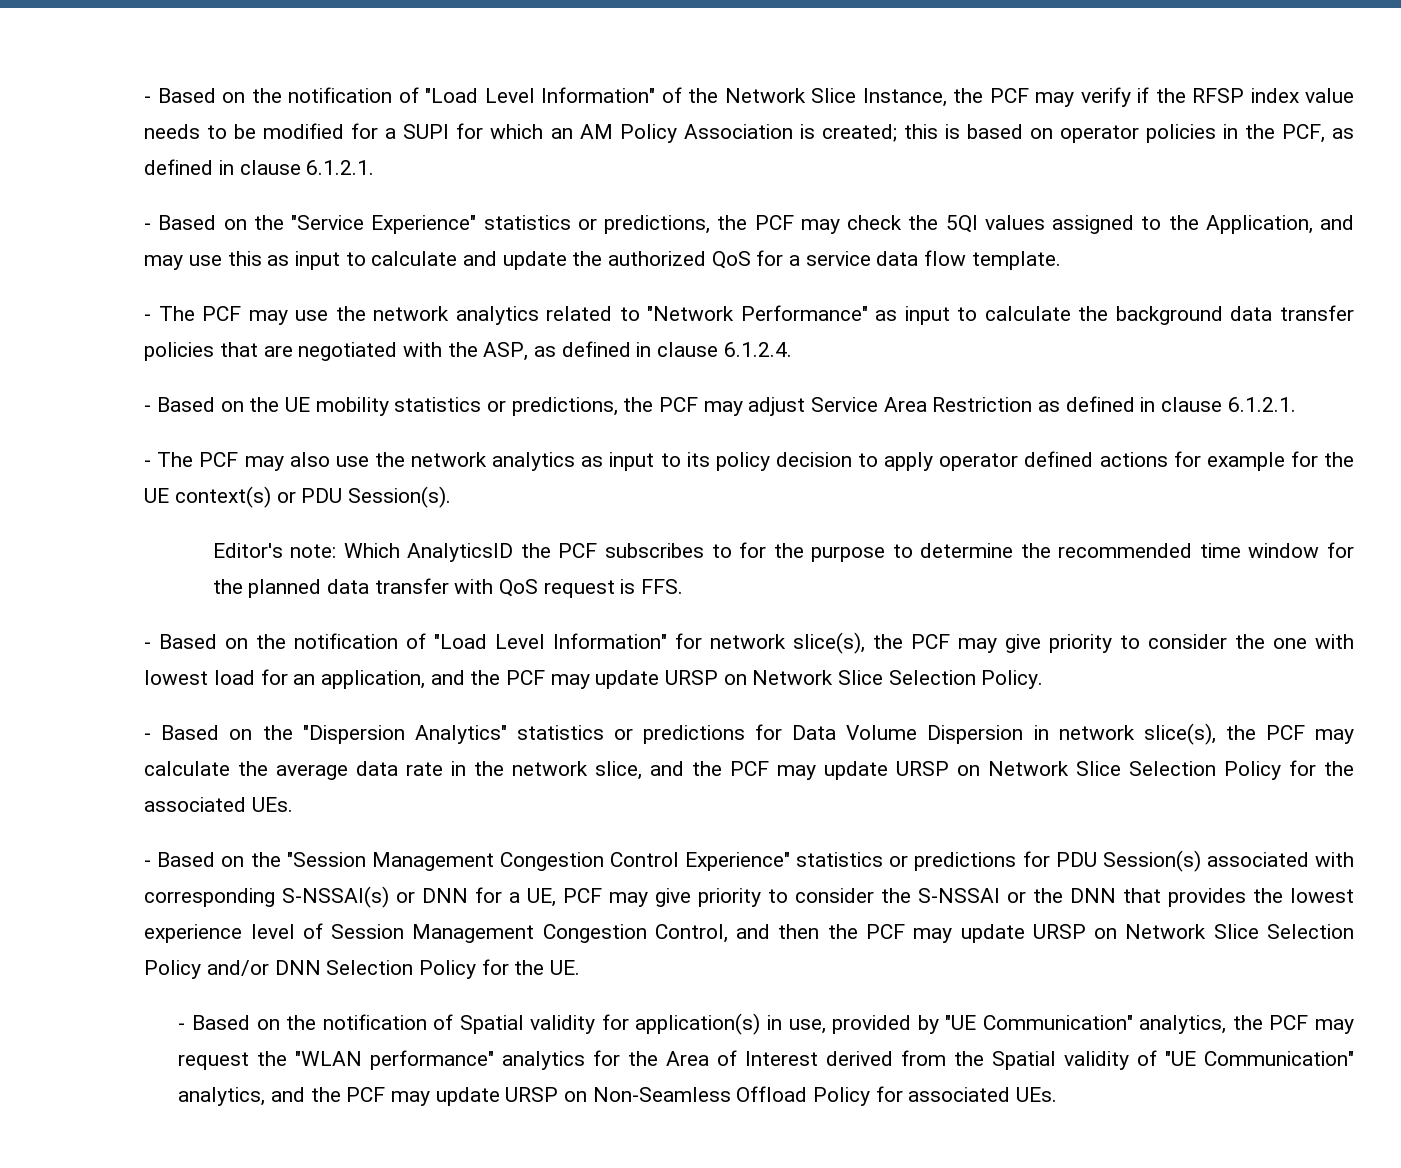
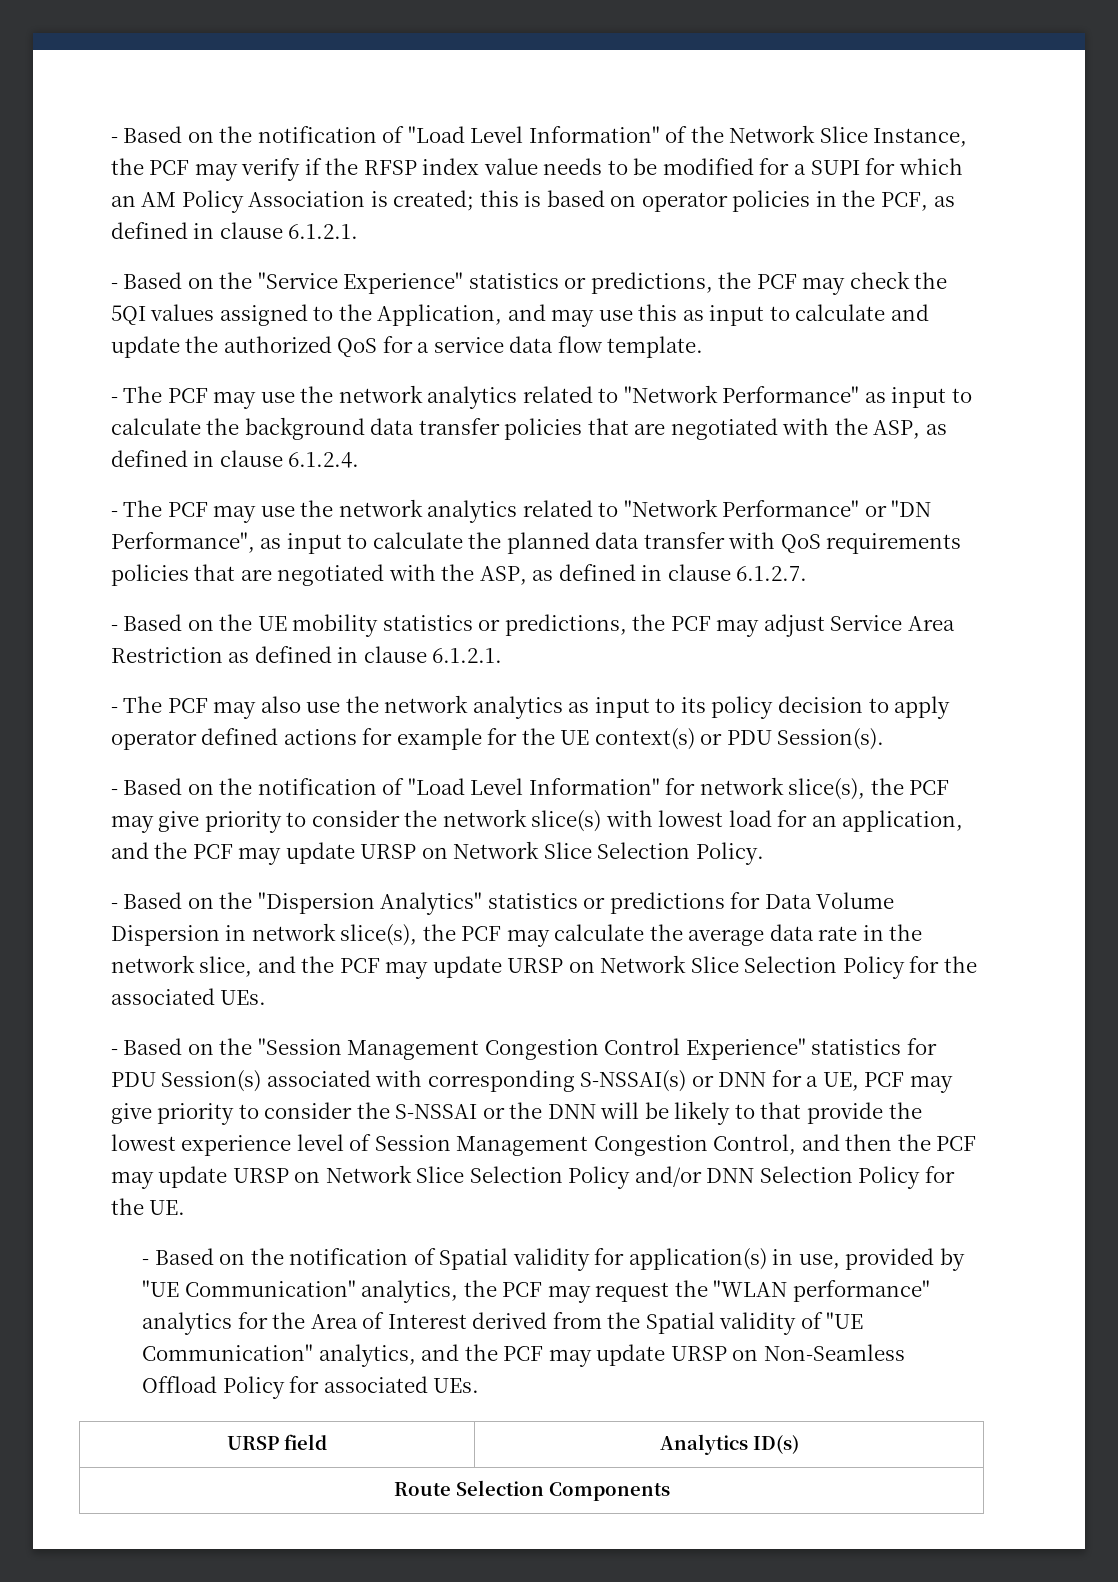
(792, 349) none -> [110,499,932,523] [110,532,962,554] [110,564,808,586] // - The PCF may use the network analytics related to "Network Performance" or "DN Performance", as input to calculate the planned data transfer with QoS requirements policies that are negotiated with the ASP, as defined in clause 6.1.2.7.
[212,542,1354,562] [212,578,684,598] // Editor's note: Which AnalyticsID the PCF subscribes to for the purpose to determine the recommended time window for the planned data transfer with QoS request is FFS. -> (885, 739) none
[1273,638,1308,649] one -> [442,809,602,832] network slice(s)
[889,852,1017,871] or predictions -> (902, 1047) none
[1123,888,1247,907] that provides -> [600,1101,883,1125] will be likely to that provide
(1058, 1094) none -> [227,1434,327,1450] [659,1434,799,1455] [393,1480,670,1501] // URSP field | Analytics ID(s) // Route Selection Components

